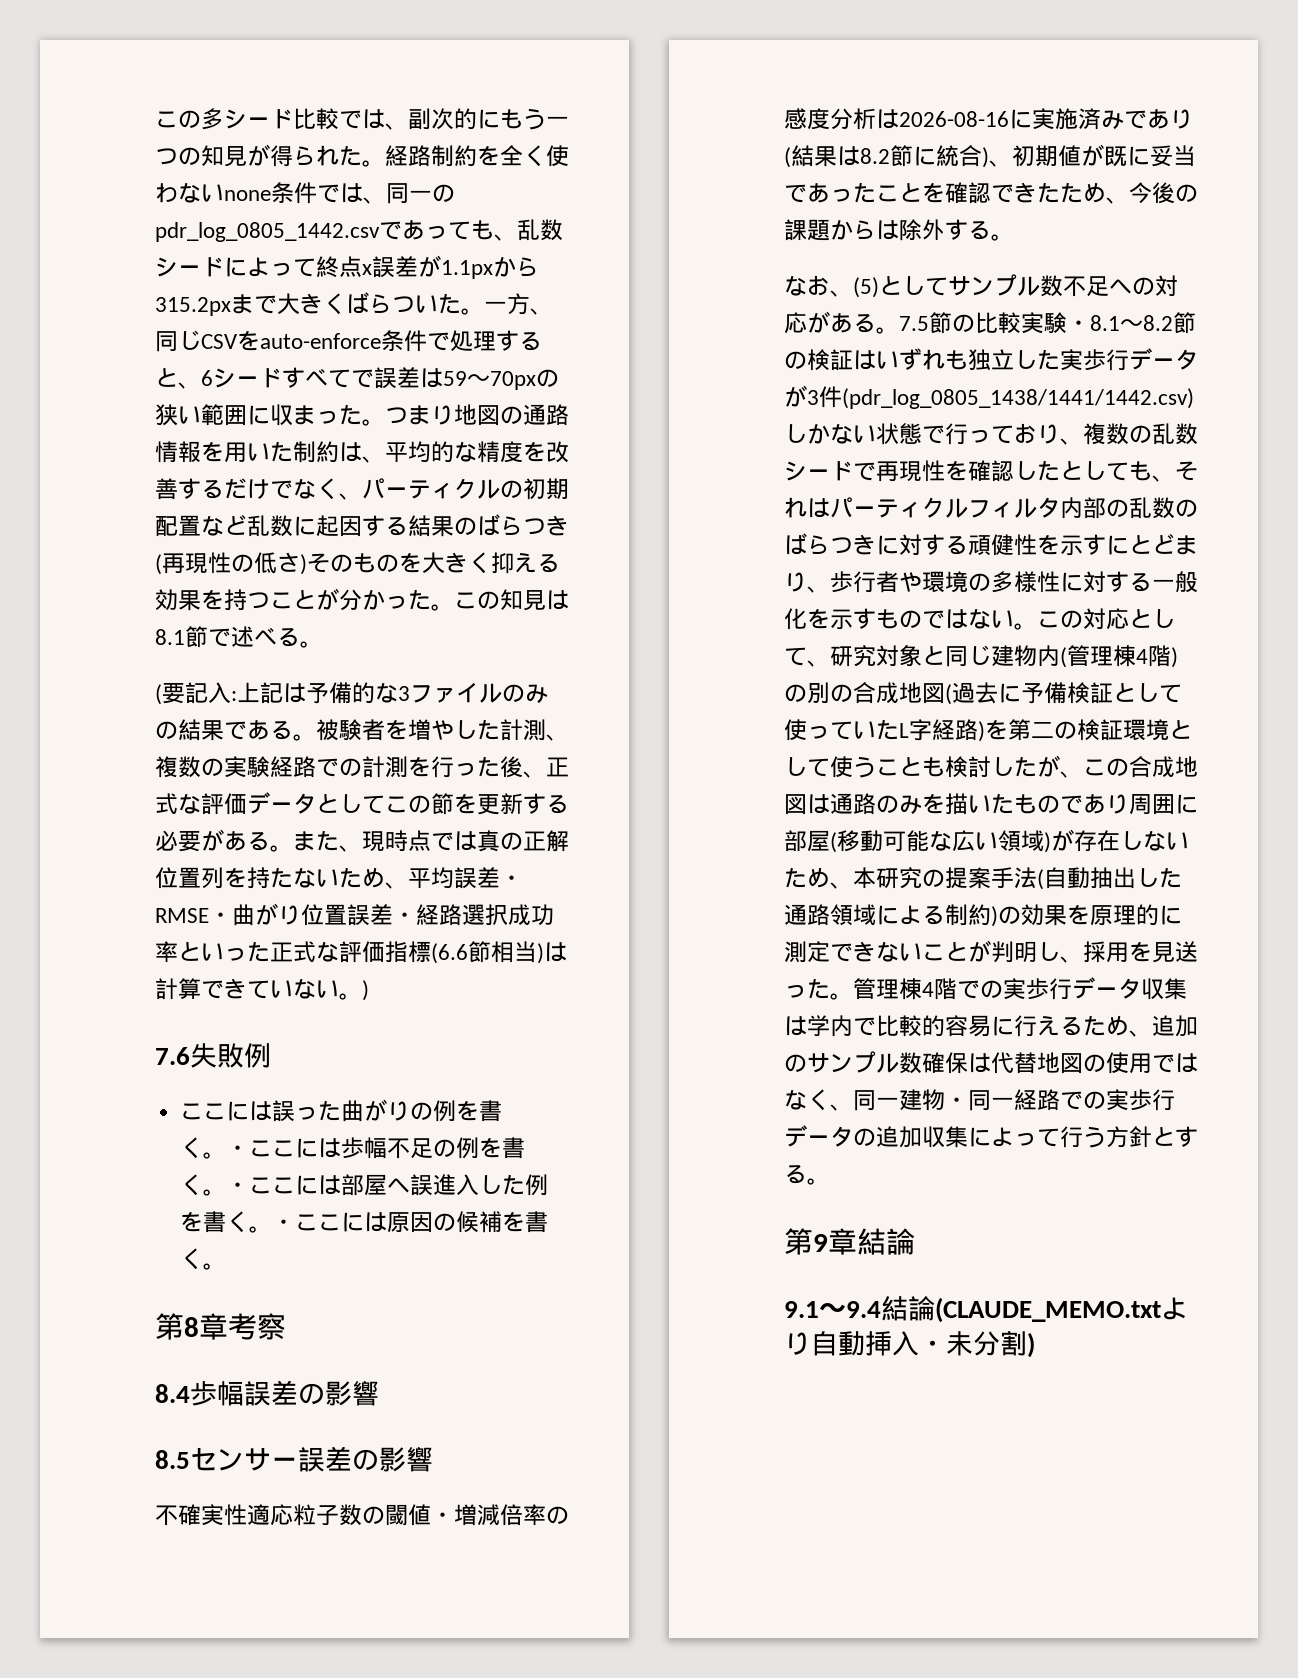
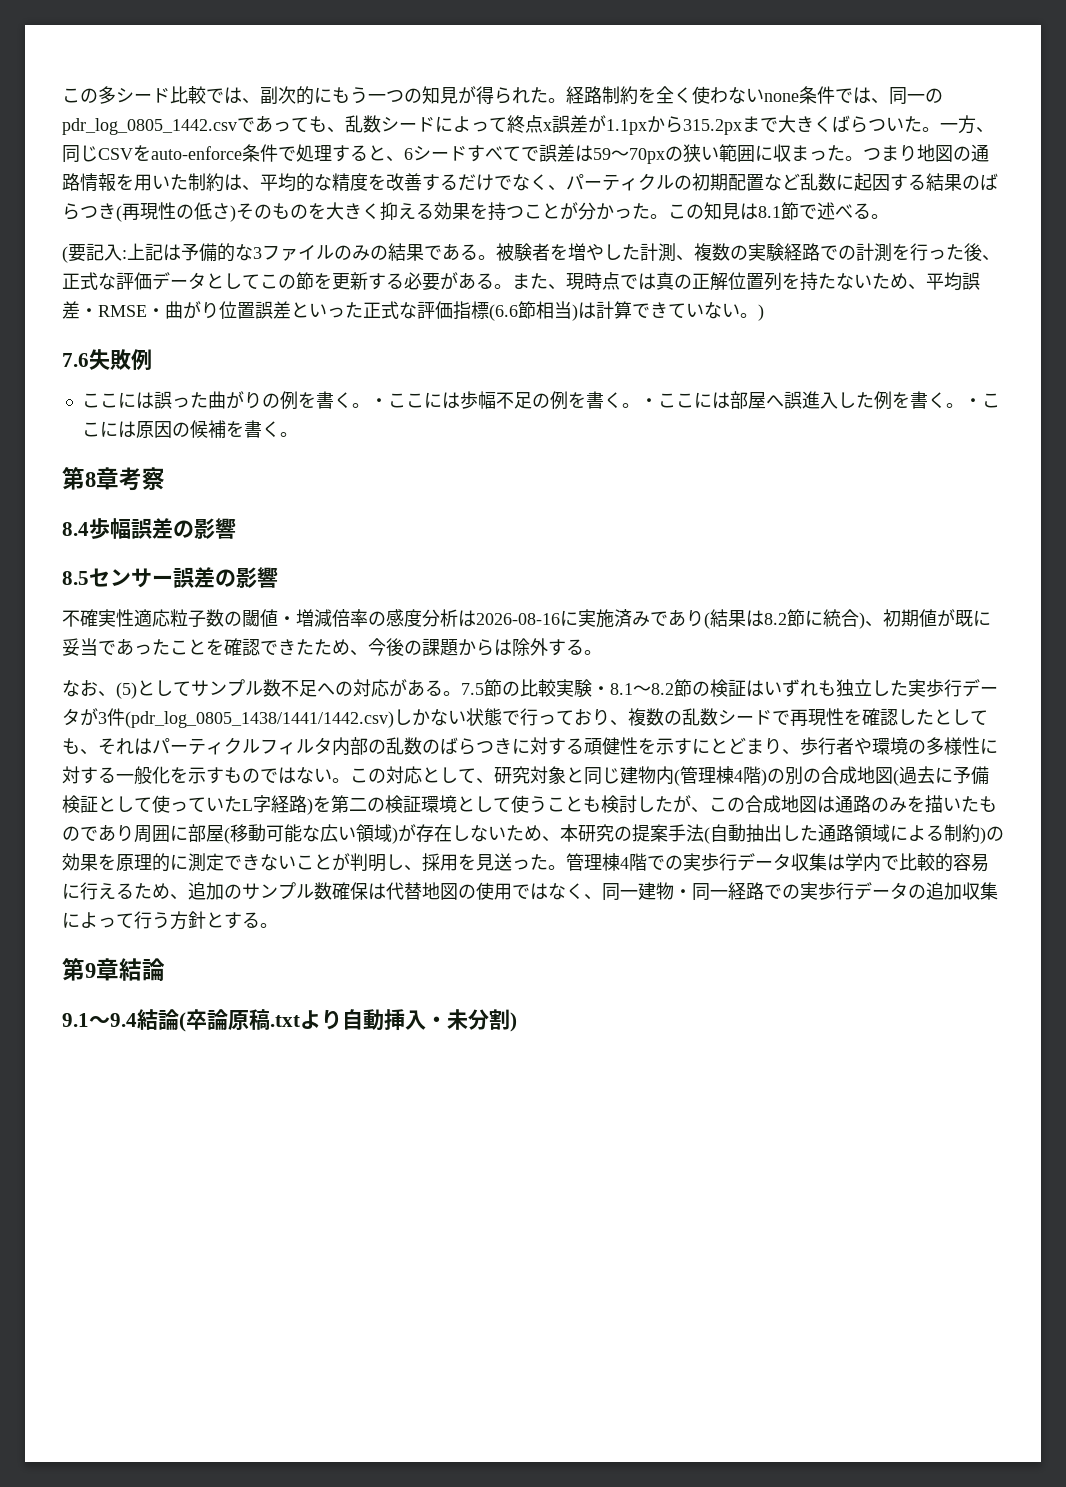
[393,904,554,926] [155,941,178,963] ・経路選択成功率 -> (291, 310) none
[935,1297,1161,1323] (CLAUDE_MEMO.txt -> [179,1009,300,1032] (卒論原稿.txt

